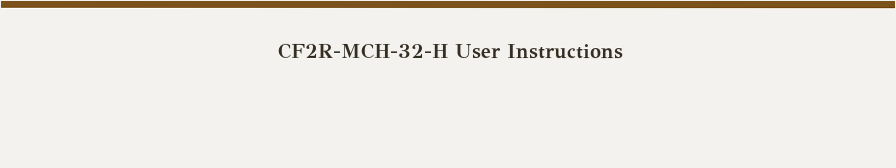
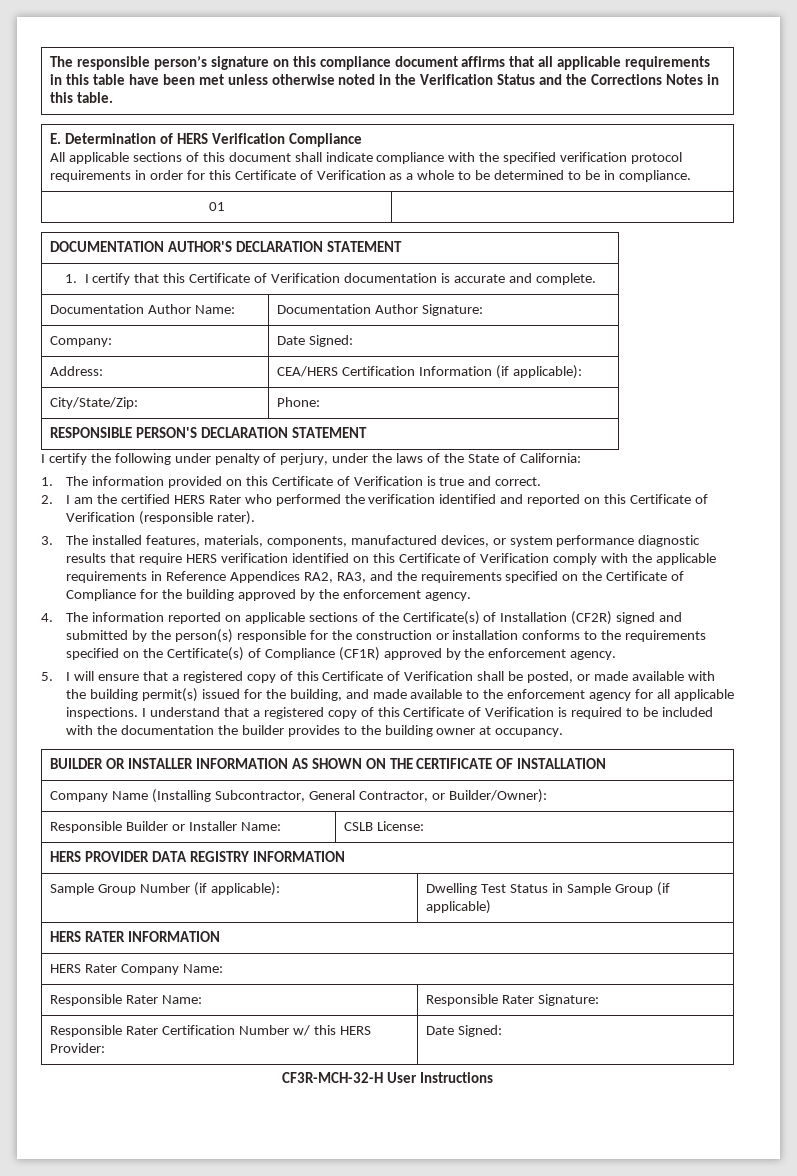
[278,42,449,60] CF2R-MCH-32-H -> [50,56,711,70] [50,74,719,85] [50,92,114,103] [50,133,362,147] [50,152,683,164] [50,170,691,182] [208,202,225,211] [50,241,402,252] [65,273,596,285] [50,304,235,314] [277,304,483,316] [50,336,113,347] [277,335,354,347] [50,366,104,376] [277,365,582,379] [50,397,139,409] [277,397,321,407] [50,427,367,438] [41,453,581,465] [41,476,542,488] [41,494,708,506] [66,511,256,525] [41,535,701,547] [66,553,717,565] [66,571,685,583] [66,589,471,601] [41,611,683,625] [66,629,707,643] [66,647,617,661] [41,671,715,683] [66,688,734,702] [66,707,713,719] [66,725,564,737] [50,758,607,769] [50,789,547,803] [50,821,281,833] [344,821,425,831] [50,851,345,862] [50,882,280,896] [426,882,670,896] [426,900,492,914] [50,931,220,942] [50,964,223,975] [50,994,202,1006] [426,994,599,1006] [50,1025,371,1037] [50,1043,106,1053] [426,1025,503,1037] [282,1072,384,1083] The responsible person’s signature on this compliance document affirms that all applicable requirements in this table have been met unless otherwise noted in the Verification Status and the Corrections Notes in this table. // E. Determination of HERS Verification Compliance // All applicable sections of this document shall indicate compliance with the specified verification protocol requirements in order for this Certificate of Verification as a whole to be determined to be in compliance. // 01 | // DOCUMENTATION AUTHOR'S DECLARATION STATEMENT // 1. I certify that this Certificate of Verification documentation is accurate and complete. // Documentation Author Name: | Documentation Author Signature: // Company: | Date Signed: // Address: | CEA/HERS Certification Information (if applicable): // City/State/Zip: | Phone: // RESPONSIBLE PERSON'S DECLARATION STATEMENT // I certify the following under penalty of perjury, under the laws of the State of California: // 1. The information provided on this Certificate of Verification is true and correct. // 2. I am the certified HERS Rater who performed the verification identified and reported on this Certificate of Verification (responsible rater). // 3. The installed features, materials, components, manufactured devices, or system performance diagnostic results that require HERS verification identified on this Certificate of Verification comply with the applicable requirements in Reference Appendices RA2, RA3, and the requirements specified on the Certificate of Compliance for the building approved by the enforcement agency. // 4. The information reported on applicable sections of the Certificate(s) of Installation (CF2R) signed and submitted by the person(s) responsible for the construction or installation conforms to the requirements specified on the Certificate(s) of Compliance (CF1R) approved by the enforcement agency. // 5. I will ensure that a registered copy of this Certificate of Verification shall be posted, or made available with the building permit(s) issued for the building, and made available to the enforcement agency for all applicable inspections. I understand that a registered copy of this Certificate of Verification is required to be included with the documentation the builder provides to the building owner at occupancy. // BUILDER OR INSTALLER INFORMATION AS SHOWN ON THE CERTIFICATE OF INSTALLATION // Company Name (Installing Subcontractor, General Contractor, or Builder/Owner): // Responsible Builder or Installer Name: | CSLB License: // HERS PROVIDER DATA REGISTRY INFORMATION // Sample Group Number (if applicable): | Dwelling Test Status in Sample Group (if applicable) // HERS RATER INFORMATION // HERS Rater Company Name: // Responsible Rater Name: | Responsible Rater Signature: // Responsible Rater Certification Number w/ this HERS Provider: | Date Signed: // CF3R-MCH-32-H

